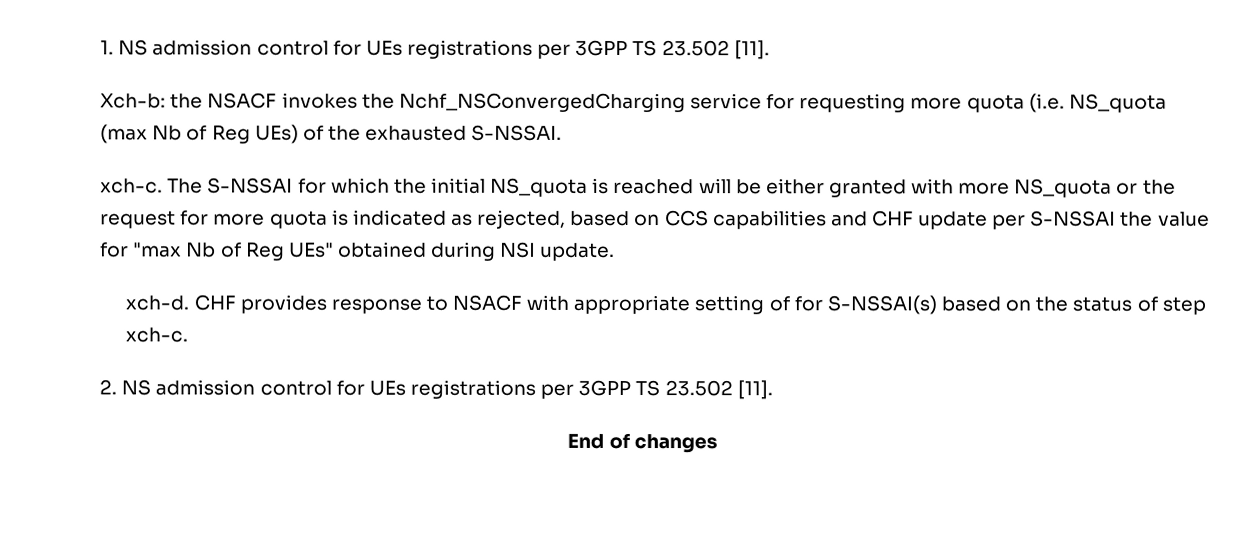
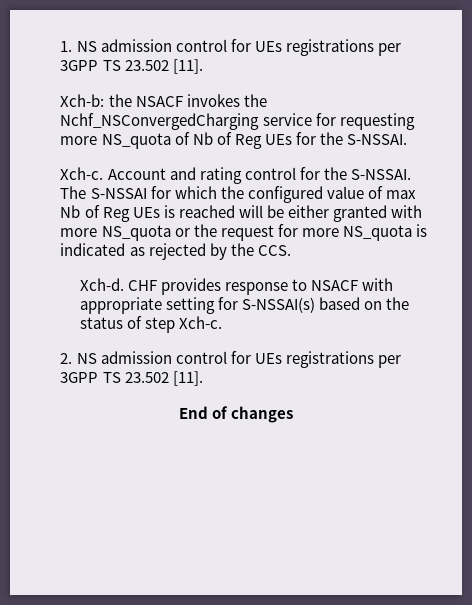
[966,93,1167,113] [100,124,563,144] [100,178,164,194] quota (i.e. NS_quota (max Nb of Reg UEs) of the exhausted S-NSSAI. // xch-c. -> [101,132,407,149] [60,167,411,184] NS_quota of Nb of Reg UEs for the S-NSSAI. // Xch-c. Account and rating control for the S-NSSAI.
[430,177,589,197] initial NS_quota -> [247,186,416,203] [60,205,160,222] configured value of max Nb of Reg UEs
[269,210,328,229] quota -> [342,225,412,241] NS_quota
[477,209,1210,230] [100,241,616,261] [125,295,190,311] rejected, based on CCS capabilities and CHF update per S-NSSAI the value for "max Nb of Reg UEs" obtained during NSI update. // xch-d. -> [148,243,291,260] [79,278,124,291] rejected by the CCS. // Xch-d.
[768,296,790,312] of -> (215, 305) none
[125,327,189,343] xch-c. -> [179,316,223,329] Xch-c.

